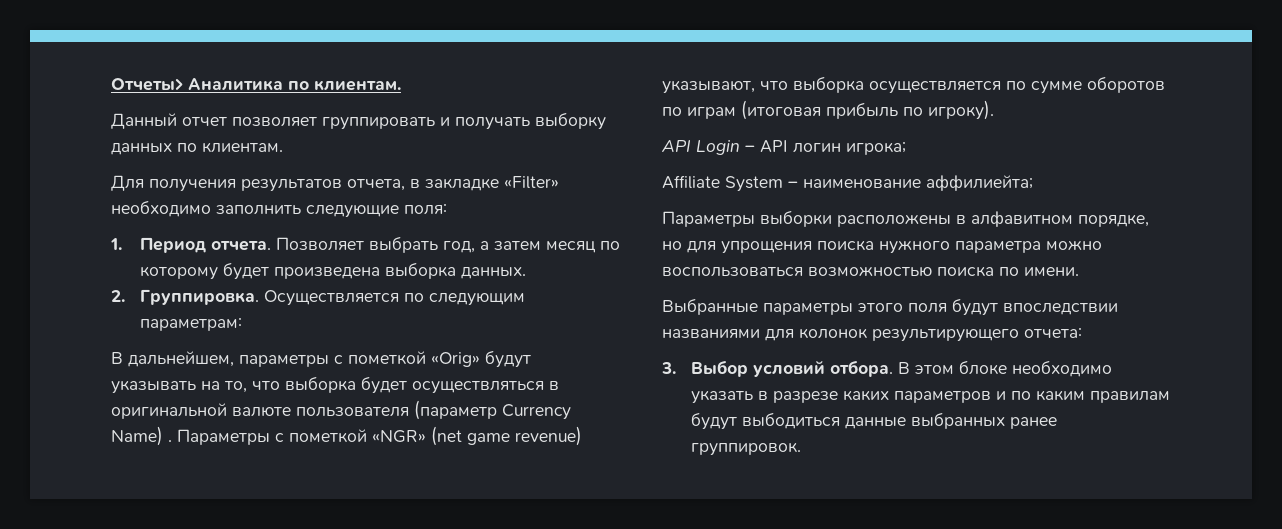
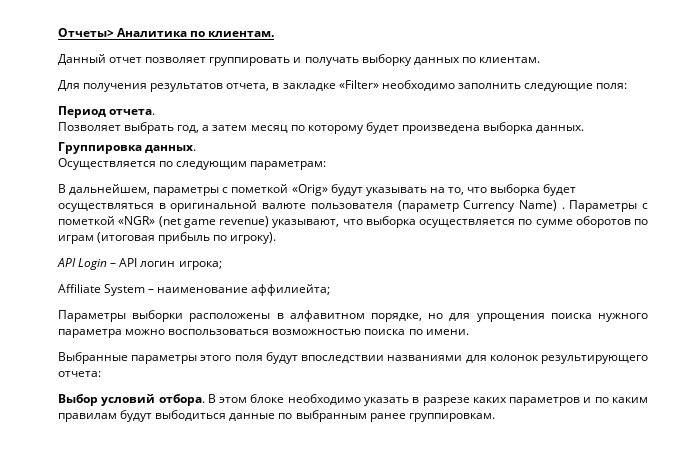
[110,238,122,250] 1. -> (628, 86) none
(271, 245) none -> (156, 112) //
[111,289,259,305] 2. Группировка. -> [58,142,197,154] Группировка данных. //
[661,362,676,374] 3. -> (101, 374) none
[910,412,1057,429] [690,442,801,456] выбранных ранее группировок. -> [278,410,495,422] по выбранным ранее группировкам.

